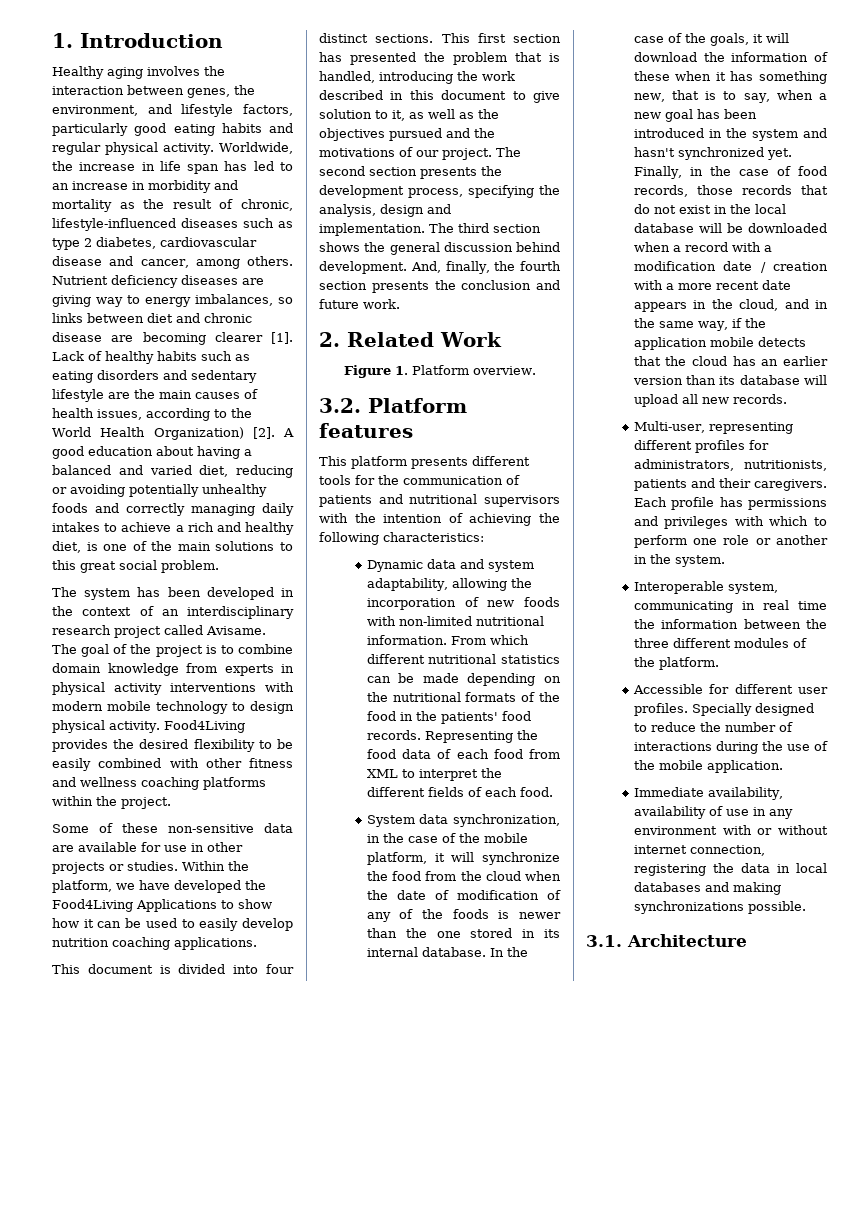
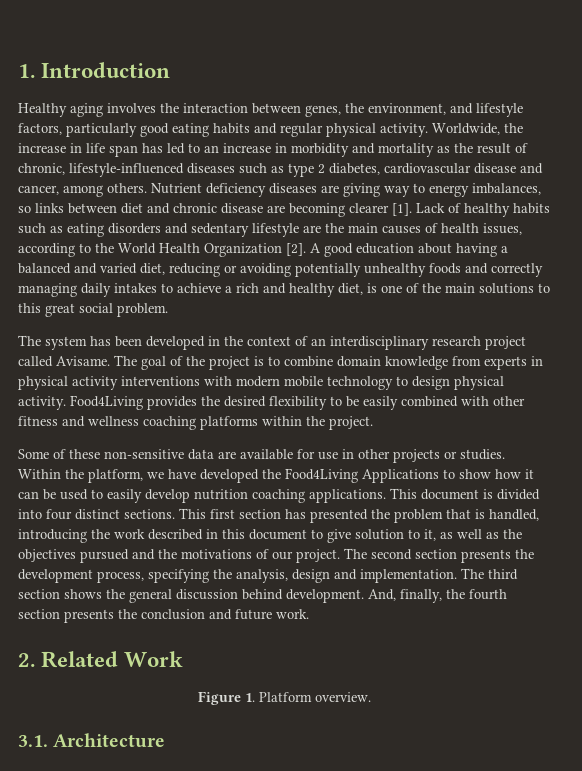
[153,427,244,440] Organization) -> [204,243,282,257] Organization
(257, 943) // -> (386, 496) none
[319,398,467,413] [319,423,413,438] [319,456,530,469] [319,475,520,485] [319,494,560,507] [319,513,560,526] [319,532,484,545] [366,559,534,572] [366,578,532,591] [366,597,560,610] [366,616,544,626] [366,635,529,645] [366,654,560,664] [366,673,561,686] [366,692,560,702] [366,711,531,724] [366,730,538,743] [366,749,560,759] [366,768,502,781] [366,787,553,797] [366,814,560,827] [366,833,528,843] [366,852,560,865] [366,871,561,881] [366,890,561,900] [366,909,561,922] [366,928,560,938] [366,947,528,957] [633,33,789,46] [633,52,828,62] [633,71,827,84] [633,90,827,103] [633,109,757,122] [633,128,827,141] [633,147,792,160] [633,166,827,179] [633,185,828,197] [633,204,786,214] [633,223,827,233] [633,242,772,252] [633,261,828,273] [633,280,791,290] [633,299,828,312] [633,318,766,331] [633,337,806,350] [633,356,828,366] [632,375,827,385] [633,394,787,407] [633,421,793,434] [633,440,769,453] [633,459,827,471] [633,478,827,491] [633,497,827,510] [633,516,827,529] [633,535,828,548] [633,554,725,567] [633,581,778,594] [633,600,827,613] [633,619,827,629] [633,638,807,648] [633,657,719,670] [632,684,828,694] [633,703,814,716] [633,722,793,732] [633,741,828,754] [633,760,783,773] [633,787,783,800] [633,806,793,819] [633,825,828,835] [633,845,765,856] [633,863,827,876] [633,882,781,895] [633,901,806,914] // 3.2. Platform features // This platform presents different tools for the communication of patients and nutritional supervisors with the intention of achieving the following characteristics: // Dynamic data and system adaptability, allowing the incorporation of new foods with non-limited nutritional information. From which different nutritional statistics can be made depending on the nutritional formats of the food in the patients' food records. Representing the food data of each food from XML to interpret the different fields of each food. // System data synchronization, in the case of the mobile platform, it will synchronize the food from the cloud when the date of modification of any of the foods is newer than the one stored in its internal database. In the case of the goals, it will download the information of these when it has something new, that is to say, when a new goal has been introduced in the system and hasn't synchronized yet. Finally, in the case of food records, those records that do not exist in the local database will be downloaded when a record with a modification date / creation with a more recent date appears in the cloud, and in the same way, if the application mobile detects that the cloud has an earlier version than its database will upload all new records. // Multi-user, representing different profiles for administrators, nutritionists, patients and their caregivers. Each profile has permissions and privileges with which to perform one role or another in the system. // Interoperable system, communicating in real time the information between the three different modules of the platform. // Accessible for different user profiles. Specially designed to reduce the number of interactions during the use of the mobile application. // Immediate availability, availability of use in any environment with or without internet connection, registering the data in local databases and making synchronizations possible. -> (371, 697) none

